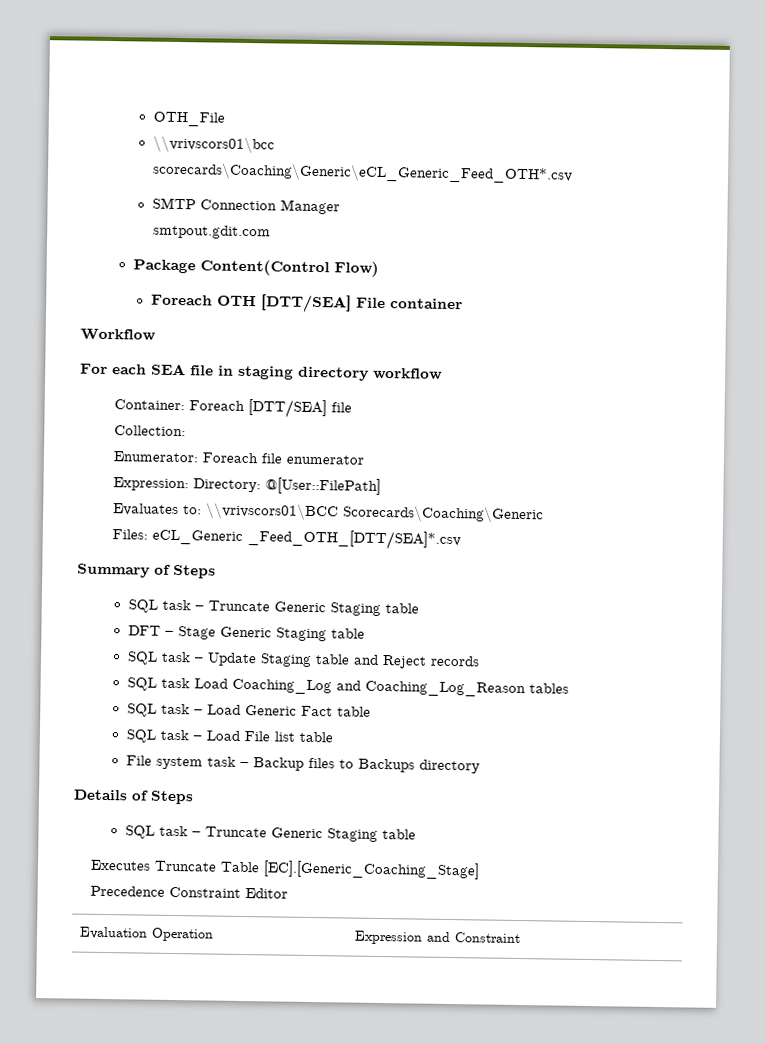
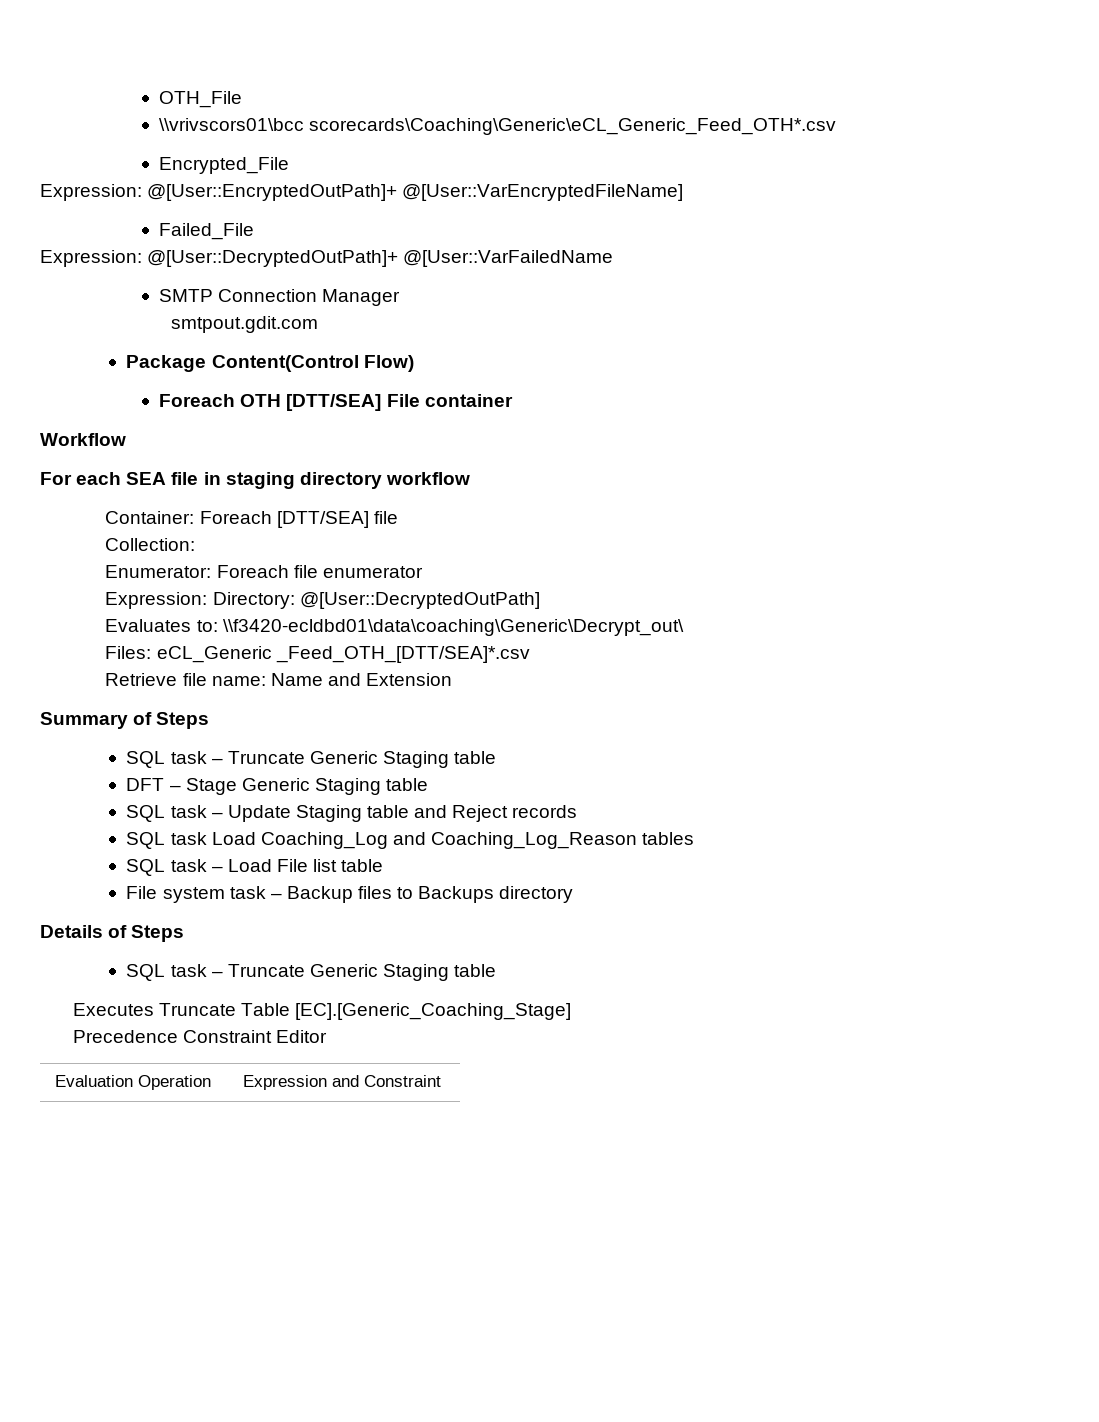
(573, 172) none -> [159,157,290,174] [40,184,684,201] [159,223,255,240] [40,250,614,267] // Encrypted_File // Expression: @[User::EncryptedOutPath]+ @[User::VarEncryptedFileName] // Failed_File // Expression: @[User::DecryptedOutPath]+ @[User::VarFailedName
[265,477,382,495] @[User::FilePath] -> [299,592,540,609] @[User::DecryptedOutPath]
[206,502,545,524] \\vrivscors01\BCC Scorecards\Coaching\Generic -> [222,619,684,636] \\f3420-ecldbd01\data\coaching\Generic\Decrypt_out\
(462, 540) none -> [105,673,453,686] // Retrieve file name: Name and Extension
[126,703,371,717] // SQL task – Load Generic Fact table -> (695, 838) none

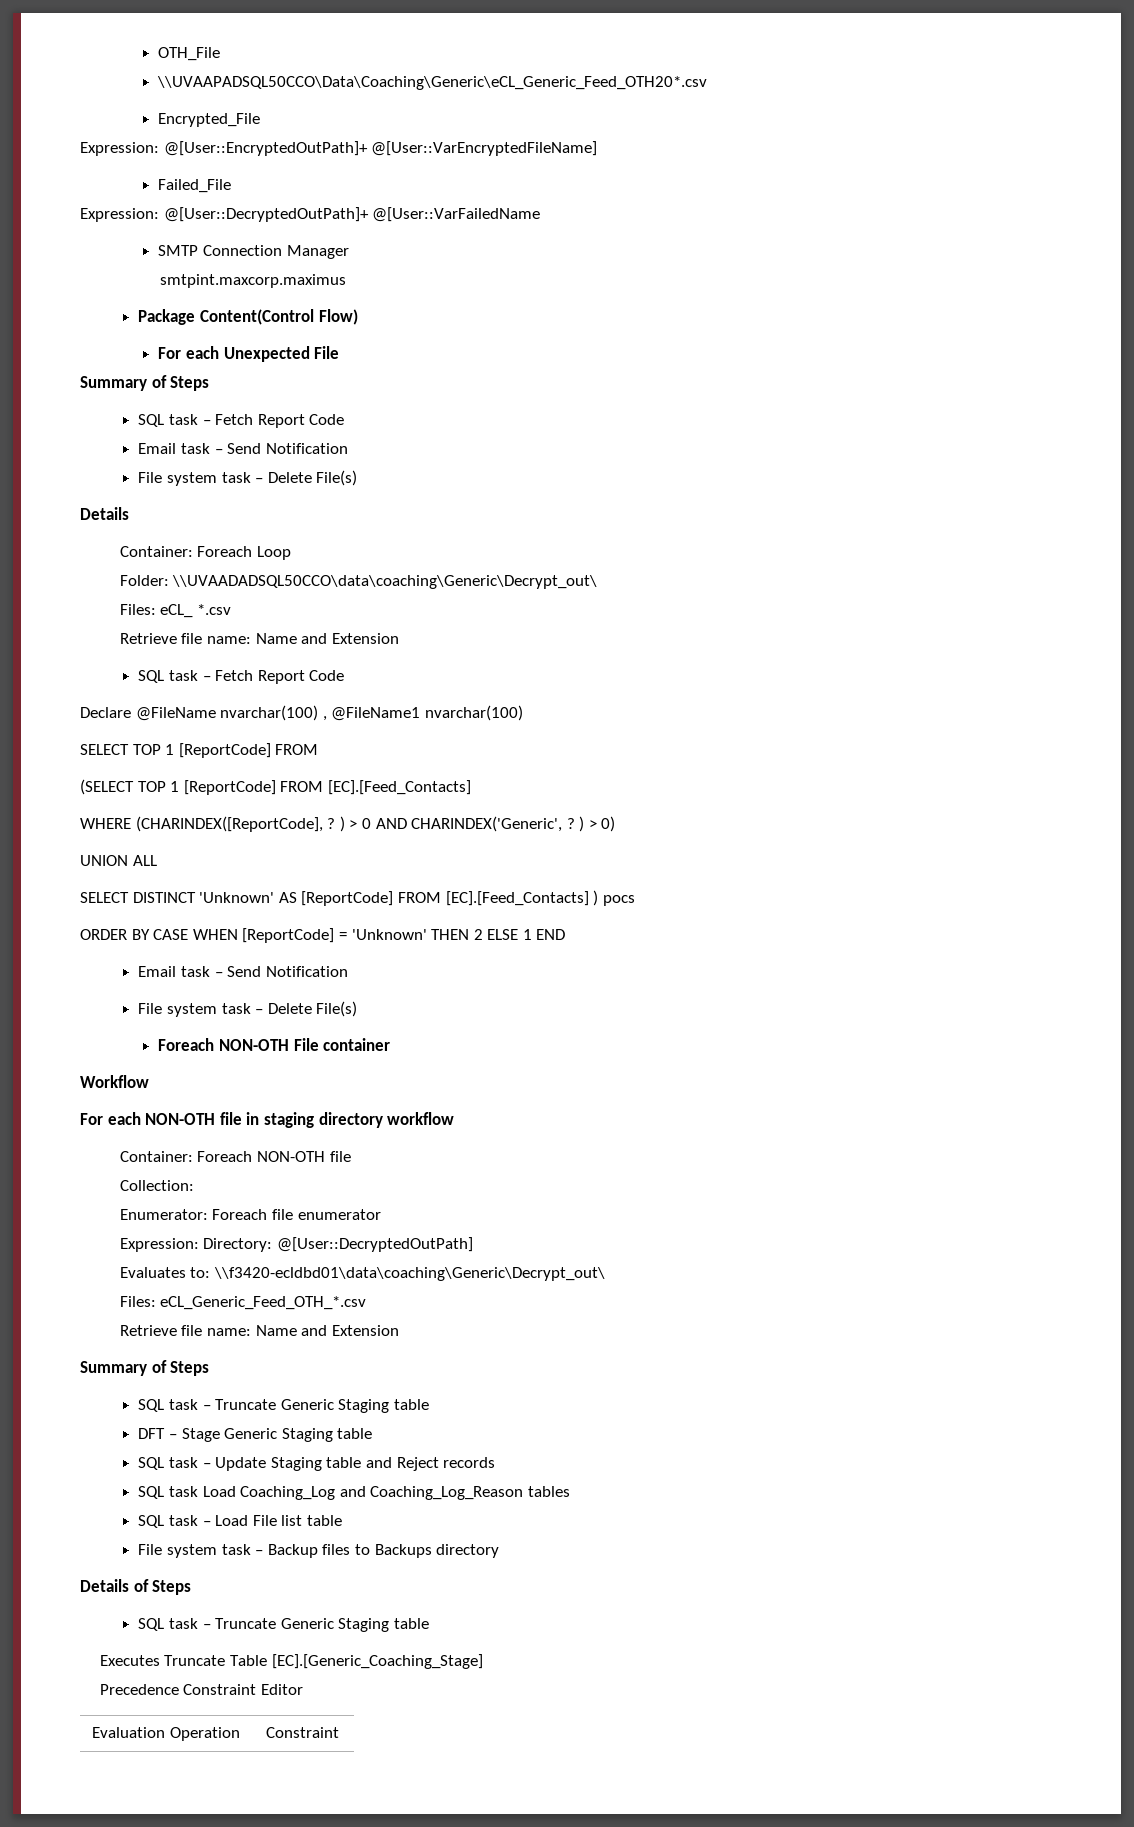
[159,118,837,135] \\vrivscors01\bcc scorecards\Coaching\Generic\eCL_Generic_Feed_OTH*.csv -> [157,76,708,90] \\UVAAPADSQL50CCO\Data\Coaching\Generic\eCL_Generic_Feed_OTH20*.csv
[170,316,318,333] smtpout.gdit.com -> [159,274,346,288] smtpint.maxcorp.maximus
[159,394,382,411] Foreach OTH [DTT/SEA] -> [158,346,340,362] [80,375,210,391] [138,414,345,428] [138,443,348,454] [138,470,358,486] [80,507,129,520] [119,546,291,560] [119,575,598,589] [119,604,231,618] [119,633,399,644] [138,670,345,684] [80,705,523,721] [80,743,319,758] [80,779,471,795] [80,816,616,832] [80,855,157,866] [80,890,635,906] [80,928,566,943] [138,966,348,977] [138,1001,358,1017] [158,1038,289,1051] For each Unexpected File // Summary of Steps // SQL task – Fetch Report Code // Email task – Send Notification // File system task – Delete File(s) // Details // Container: Foreach Loop // Folder: \\UVAADADSQL50CCO\data\coaching\Generic\Decrypt_out\ // Files: eCL_ *.csv // Retrieve file name: Name and Extension // SQL task – Fetch Report Code // Declare @FileName nvarchar(100) , @FileName1 nvarchar(100) // SELECT TOP 1 [ReportCode] FROM // (SELECT TOP 1 [ReportCode] FROM [EC].[Feed_Contacts] // WHERE (CHARINDEX([ReportCode], ? ) > 0 AND CHARINDEX('Generic', ? ) > 0) // UNION ALL // SELECT DISTINCT 'Unknown' AS [ReportCode] FROM [EC].[Feed_Contacts] ) pocs // ORDER BY CASE WHEN [ReportCode] = 'Unknown' THEN 2 ELSE 1 END // Email task – Send Notification // File system task – Delete File(s) // Foreach NON-OTH
[126,472,167,485] SEA -> [145,1113,216,1125] NON-OTH
[276,511,369,528] [DTT/SEA] -> [256,1151,325,1162] NON-OTH
[156,646,530,663] eCL_Generic _Feed_OTH_[DTT/SEA]*.csv -> [160,1296,367,1310] eCL_Generic_Feed_OTH_*.csv
[243,1075,360,1090] Expression and -> (241, 1734) none

